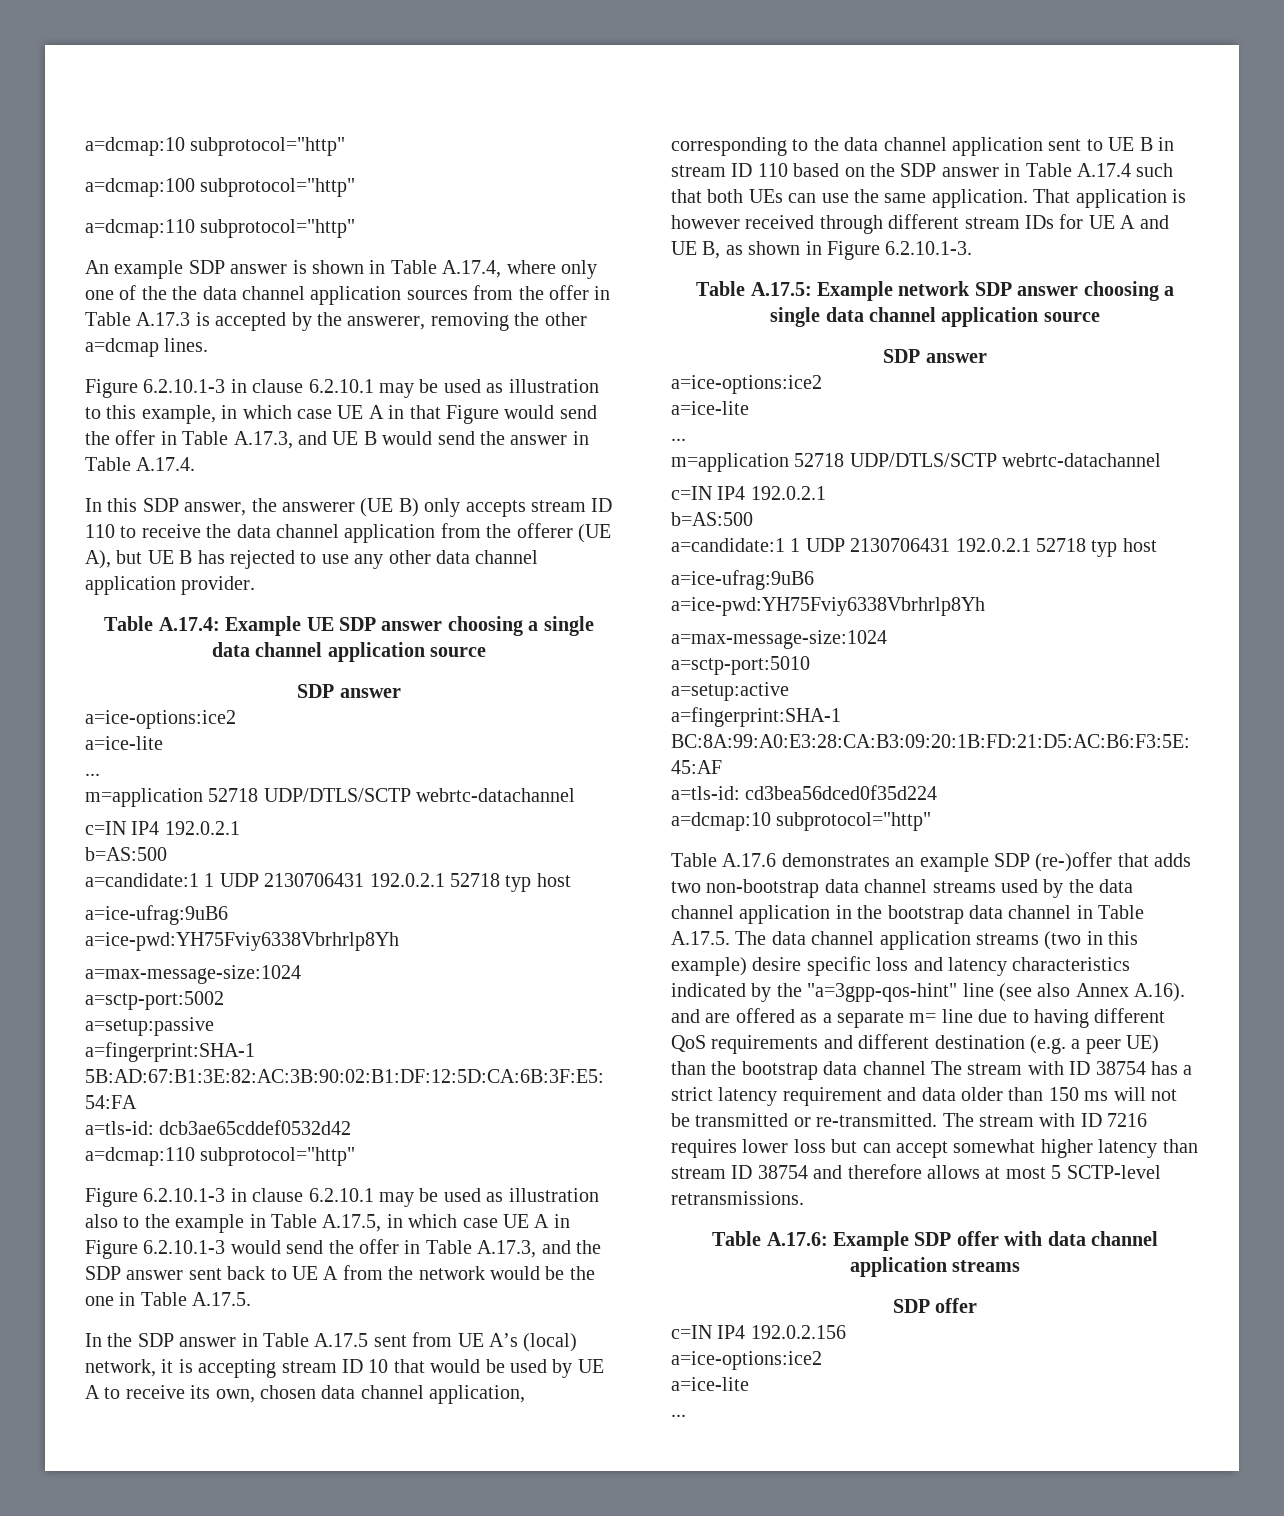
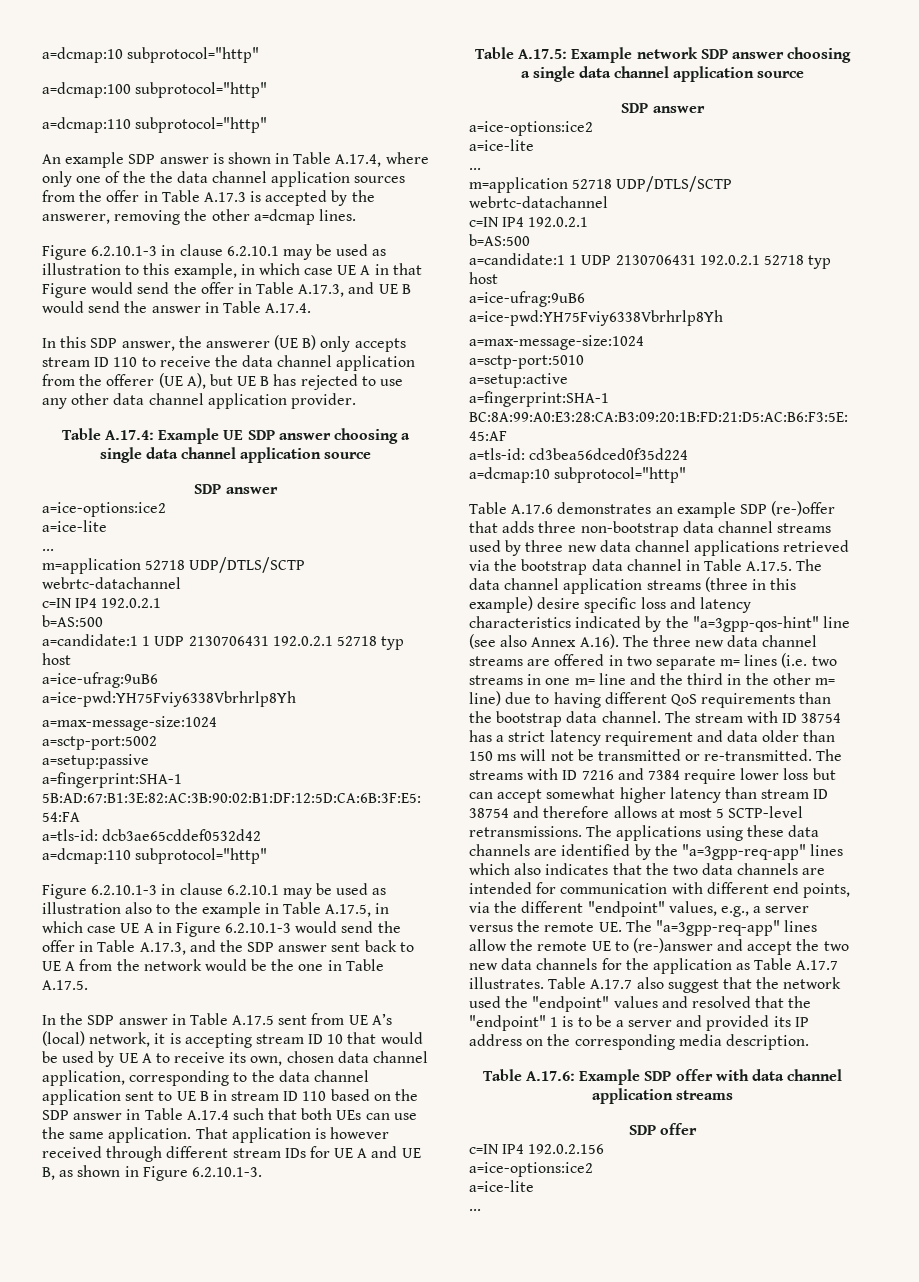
[671,881,701,893] two -> [538,521,577,533] three
[1068,879,1134,893] [671,905,852,924] the data channel application in -> [525,540,850,556] [469,560,490,571] three new data channel applications retrieved via
[1044,931,1082,950] (two -> [704,577,748,592] (three
[671,1008,973,1028] and are offered as a separate m= line -> [622,635,818,647] [469,653,837,670] [469,673,836,685] [469,691,501,706] The three new data channel streams are offered in two separate m= lines (i.e. two streams in one m= line and the third in the other m= line)
[823,1034,1160,1054] and different destination (e.g. a peer UE) -> (796, 700) none
[862,1061,926,1075] channel -> [601,711,661,723] channel.
[979,1115,1034,1127] stream -> [469,770,523,780] streams
[671,1139,737,1158] requires -> [617,768,737,784] and 7384 require
(804, 1198) none -> [586,825,819,841] [469,844,844,860] [469,863,826,875] [469,882,851,898] [469,901,810,917] [469,920,818,936] [469,938,849,955] [469,958,839,974] [469,977,842,993] [469,996,812,1012] [469,1015,809,1031] [469,1034,809,1050] The applications using these data channels are identified by the "a=3gpp-req-app" lines which also indicates that the two data channels are intended for communication with different end points, via the different "endpoint" values, e.g., a server versus the remote UE. The "a=3gpp-req-app" lines allow the remote UE to (re-)answer and accept the two new data channels for the application as Table A.17.7 illustrates. Table A.17.7 also suggest that the network used the "endpoint" values and resolved that the "endpoint" 1 is to be a server and provided its IP address on the corresponding media description.

